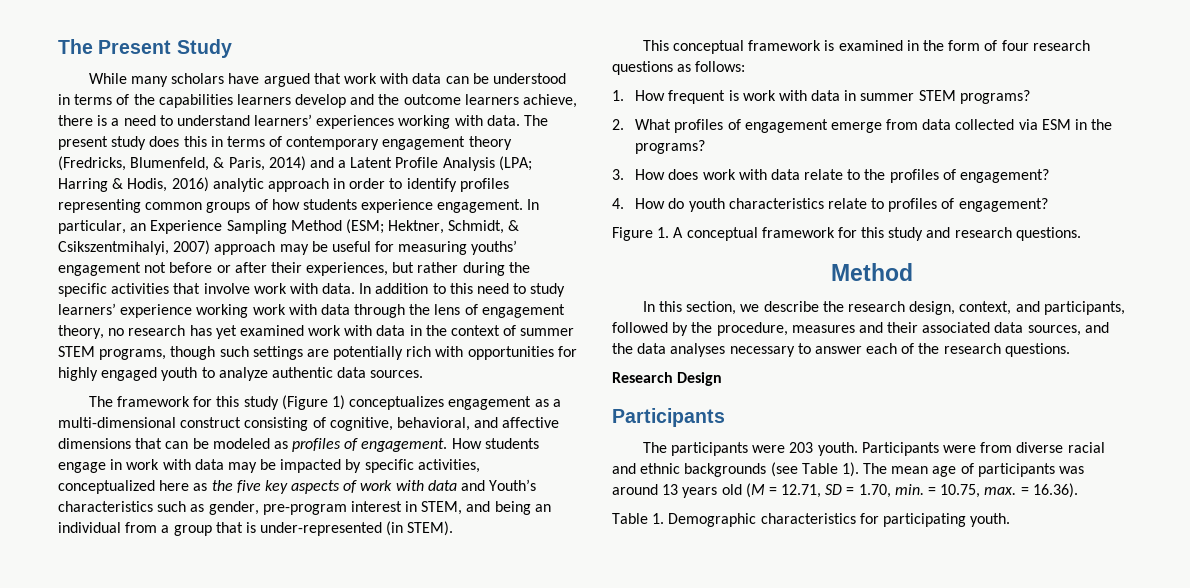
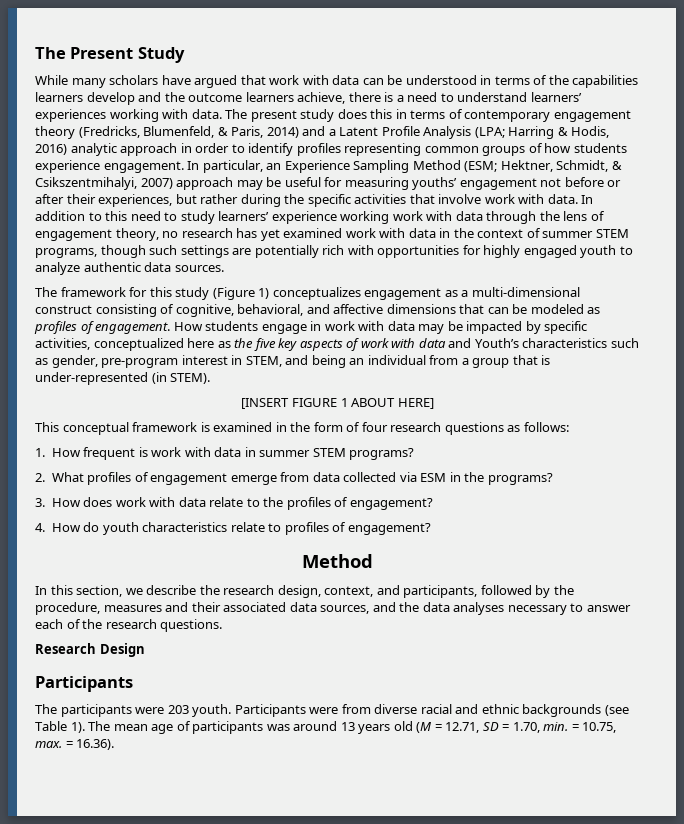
(454, 528) none -> [241,398,434,409] // [INSERT FIGURE 1 ABOUT HERE]
[612,227,1081,241] // Figure 1. A conceptual framework for this study and research questions. -> (431, 529) none
[612,513,1011,527] // Table 1. Demographic characteristics for participating youth. -> (115, 744) none

